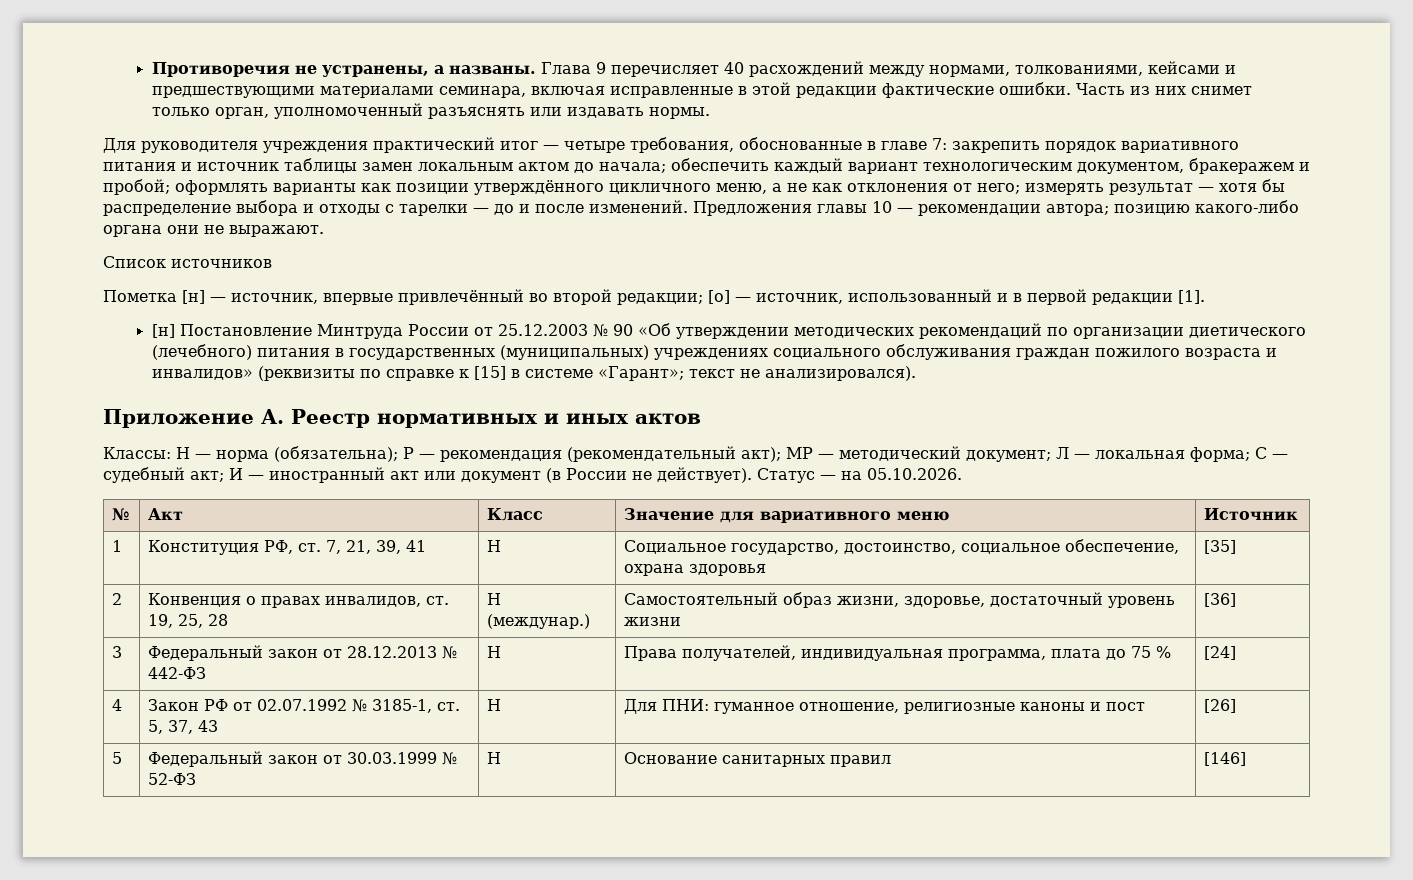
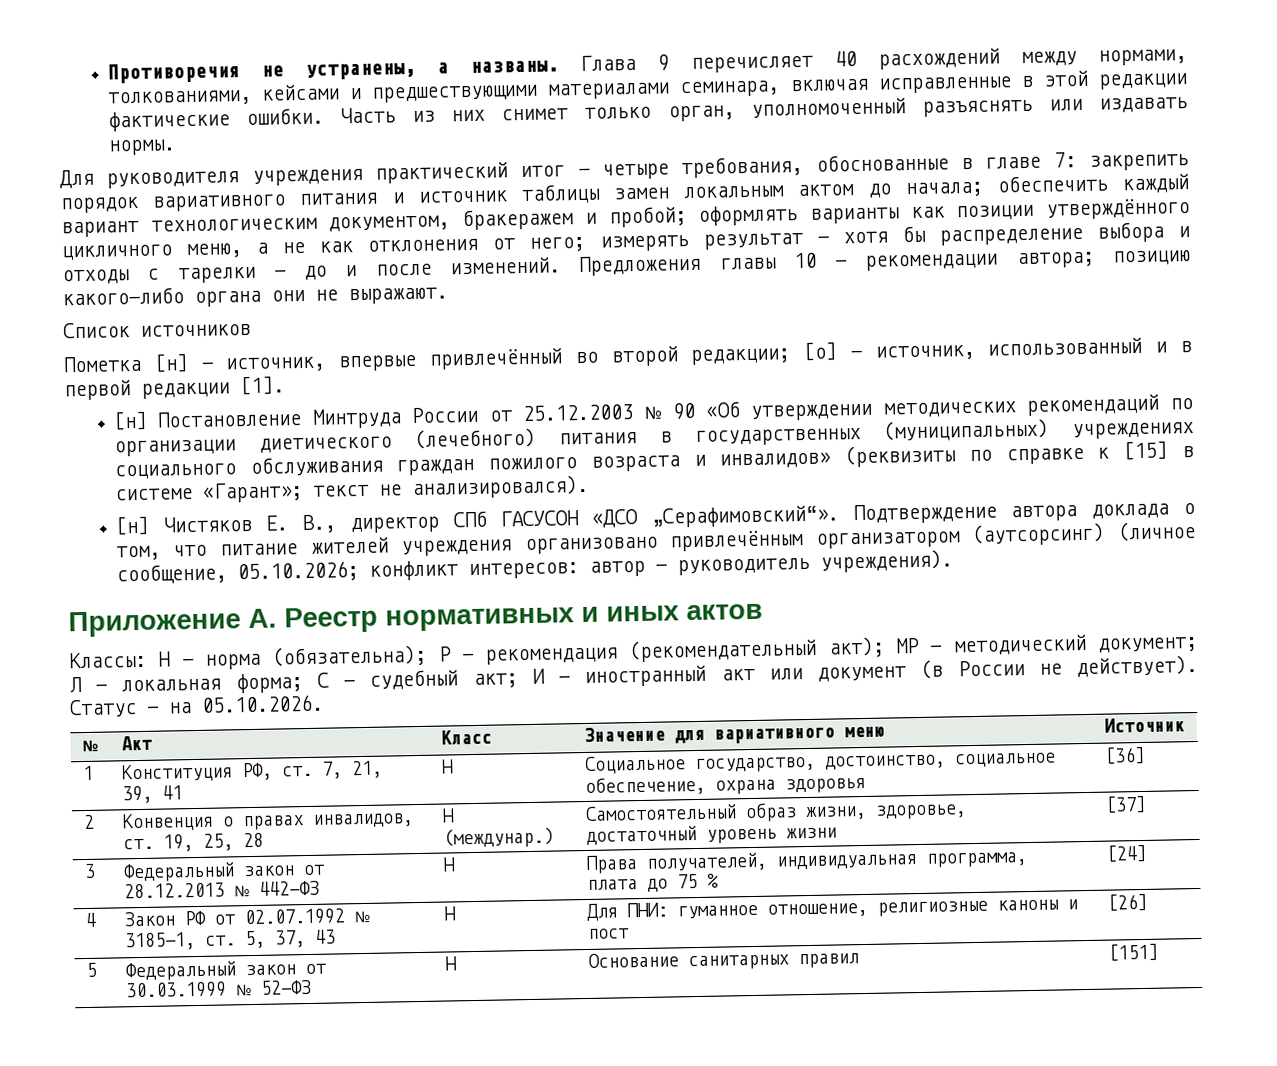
(916, 373) none -> [114,502,1196,536] [115,520,1197,561] [115,549,953,585] // [н] Чистяков Е. В., директор СПб ГАСУСОН «ДСО „Серафимовский“». Подтверждение автора доклада о том, что питание жителей учреждения организовано привлечённым организатором (аутсорсинг) (личное сообщение, 05.10.2026; конфликт интересов: автор — руководитель учреждения).
[1204,540,1237,554] [35] -> [1103,746,1146,765] [36]
[1204,593,1237,607] [36] -> [1104,795,1147,814] [37]
[1204,752,1247,766] [146] -> [1107,943,1159,962] [151]

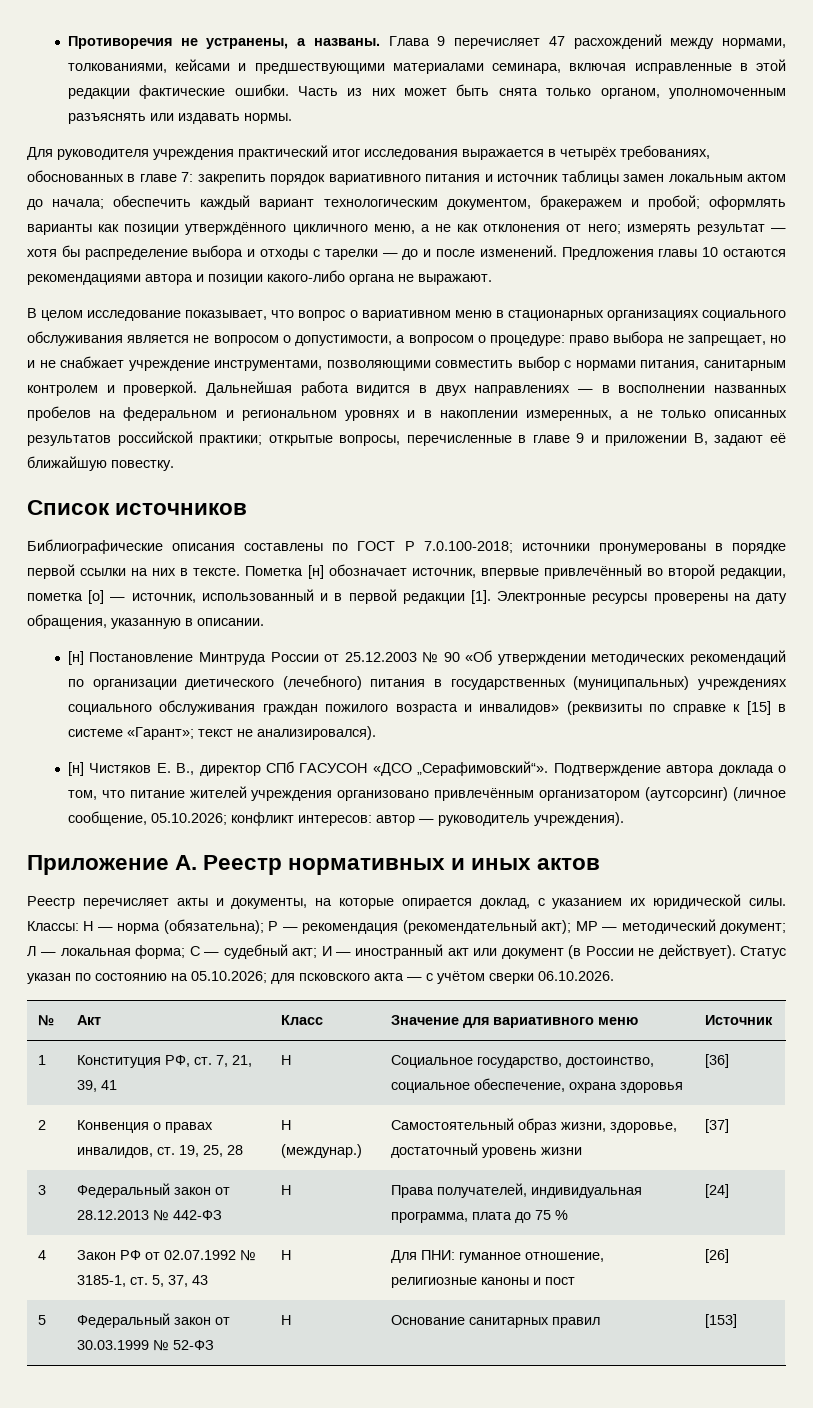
[833,51,857,67] 40 -> [548,36,565,46] 47
[501,97,906,122] снимет только орган, уполномоченный -> [404,84,786,99] может быть снята только органом, уполномоченным
[577,153,949,180] — четыре требования, обоснованные -> [364,145,710,160] [27,170,124,182] исследования выражается в четырёх требованиях, обоснованных
[835,250,1191,271] — рекомендации автора; позицию -> [723,249,786,257] [27,274,263,285] остаются рекомендациями автора и позиции
[271,289,305,302] они -> (395, 279) none
[63,322,251,339] Список источников // -> [27,308,786,321] [27,331,786,346] [27,356,786,371] [27,381,787,396] [27,406,788,421] [27,431,787,446] [27,456,174,471] [27,500,248,515] [27,539,787,554] [27,564,241,579] В целом исследование показывает, что вопрос о вариативном меню в стационарных организациях социального обслуживания является не вопросом о допустимости, а вопросом о процедуре: право выбора не запрещает, но и не снабжает учреждение инструментами, позволяющими совместить выбор с нормами питания, санитарным контролем и проверкой. Дальнейшая работа видится в двух направлениях — в восполнении названных пробелов на федеральном и региональном уровнях и в накоплении измеренных, а не только описанных результатов российской практики; открытые вопросы, перечисленные в главе 9 и приложении В, задают её ближайшую повестку. // Список источников // Библиографические описания составлены по ГОСТ Р 7.0.100-2018; источники пронумерованы в порядке первой ссылки на них в тексте.
[200,361,213,370] — -> [328,564,407,576] обозначает
[690,348,791,366] редакции; -> [719,568,786,579] [27,593,83,601] редакции, пометка
(285, 385) none -> [497,591,787,604] [27,614,264,629] Электронные ресурсы проверены на дату обращения, указанную в описании.
(763, 612) none -> [27,894,786,909] Реестр перечисляет акты и документы, на которые опирается доклад, с указанием их юридической силы.
[147,694,324,714] — на 05.10.2026. -> [27,971,614,984] указан по состоянию на 05.10.2026; для псковского акта — с учётом сверки 06.10.2026.
[1107,943,1159,962] [151] -> [705,1314,738,1328] [153]

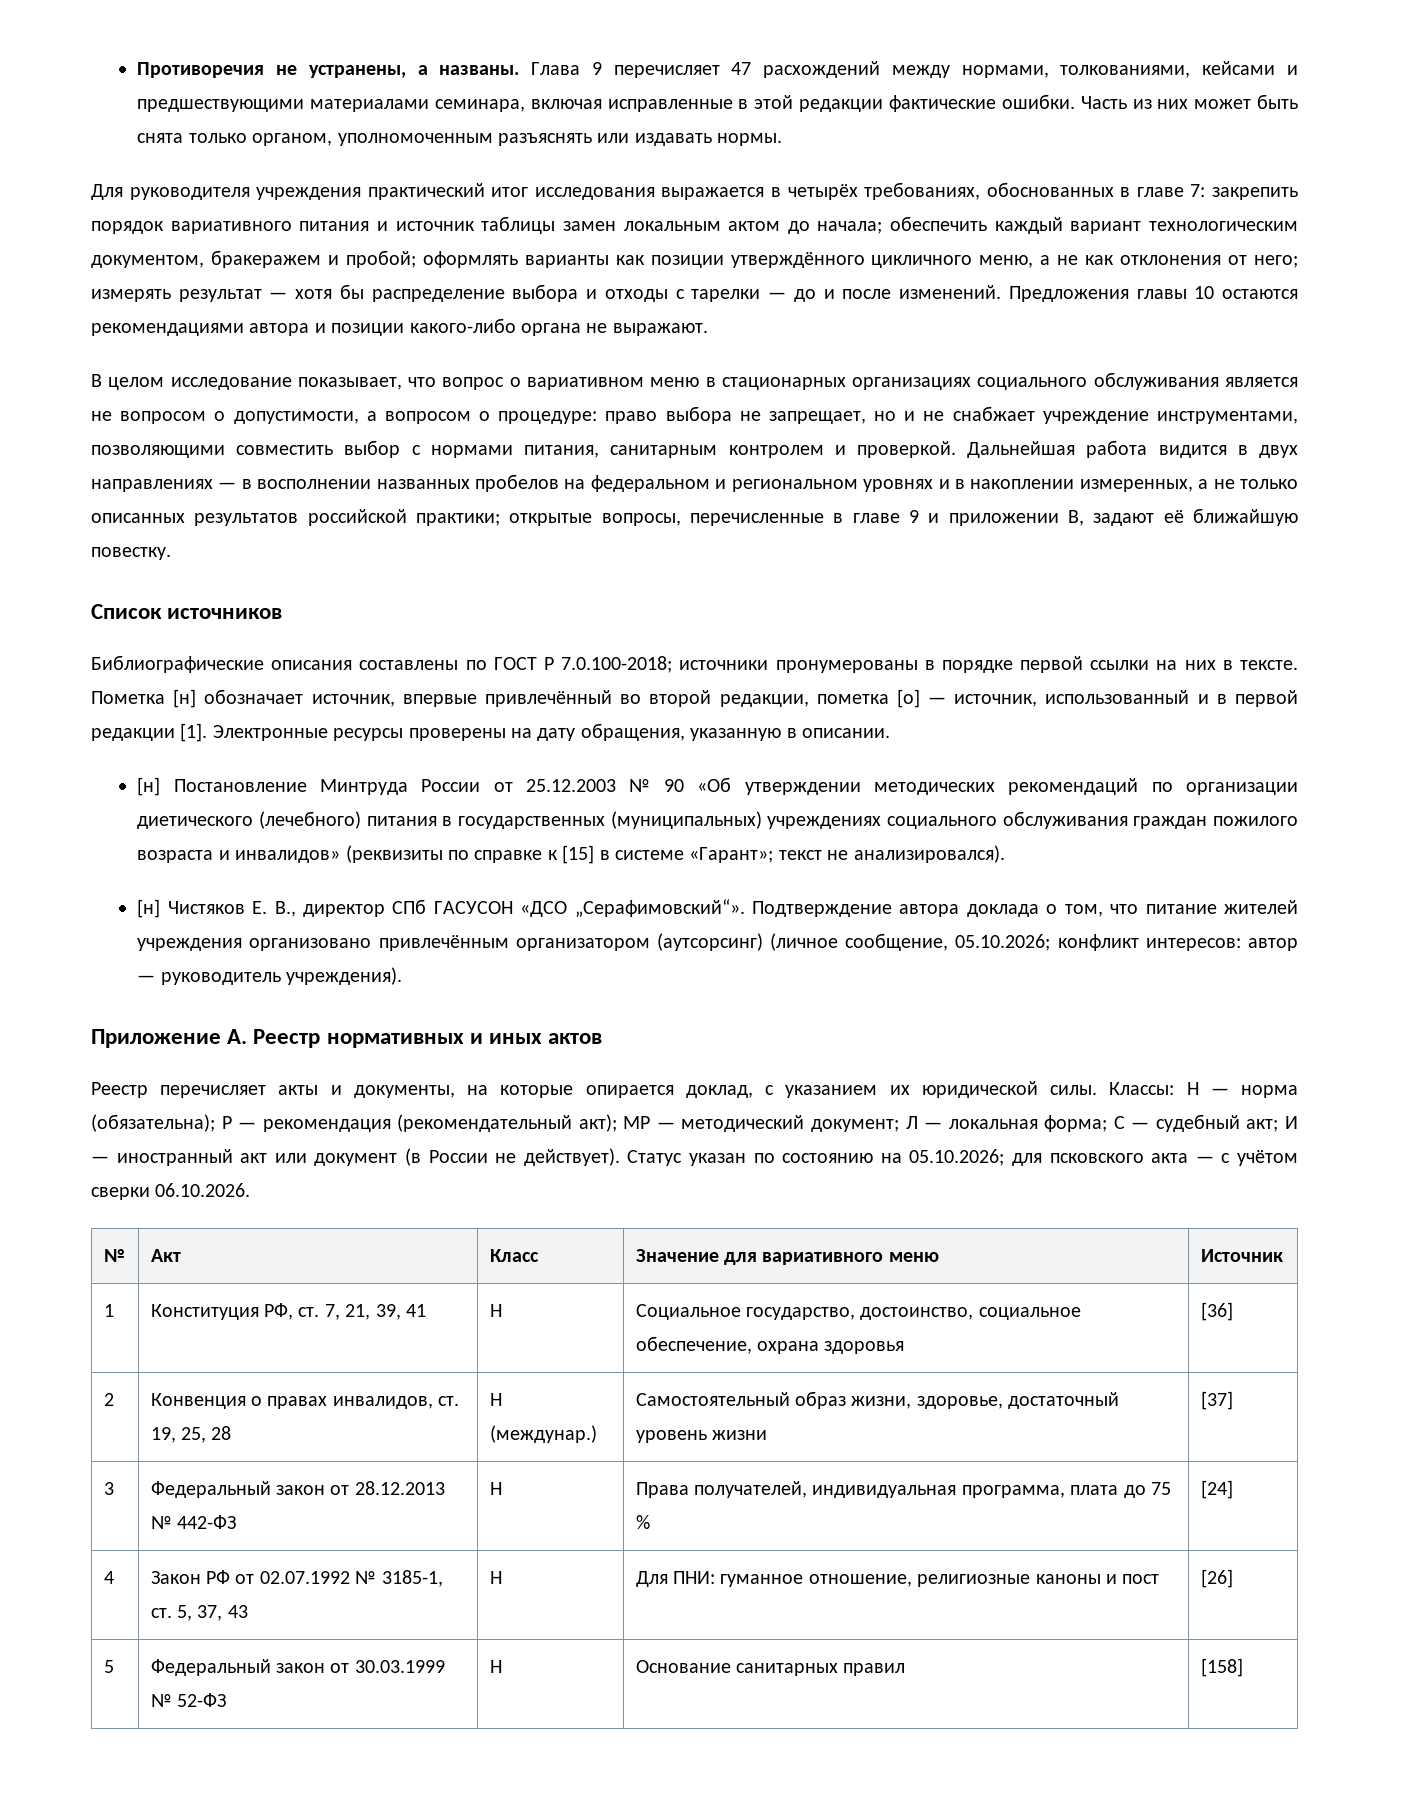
[705,1314,738,1328] [153] -> [1200,1658,1243,1677] [158]

